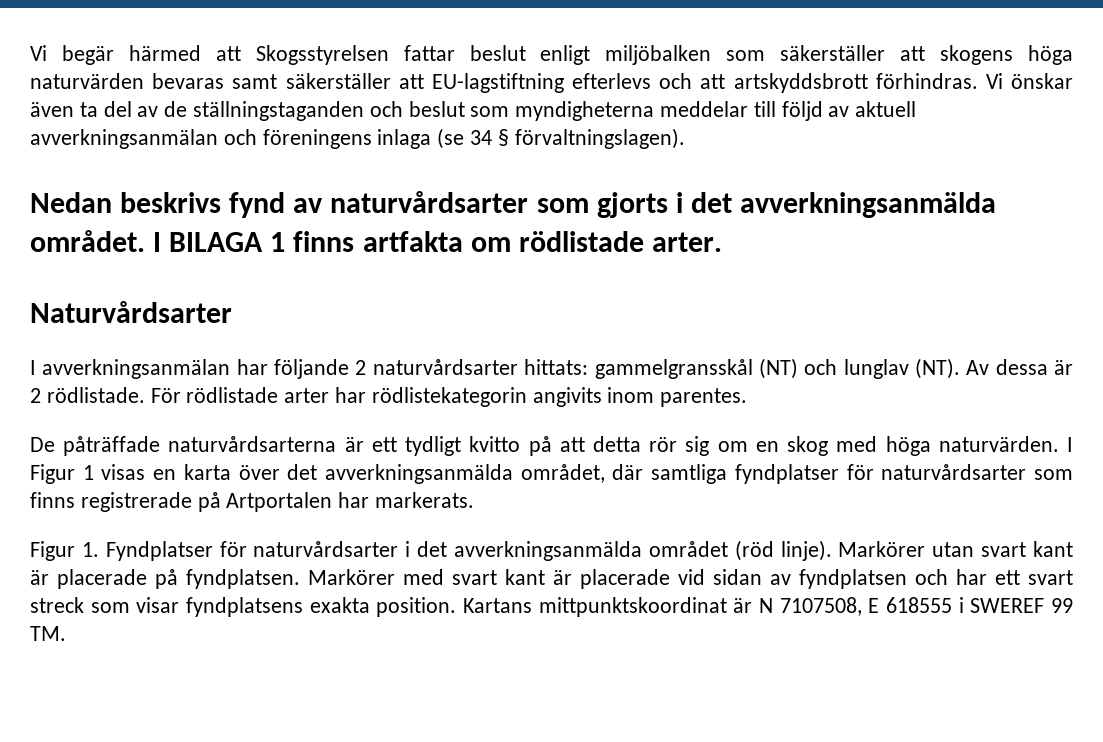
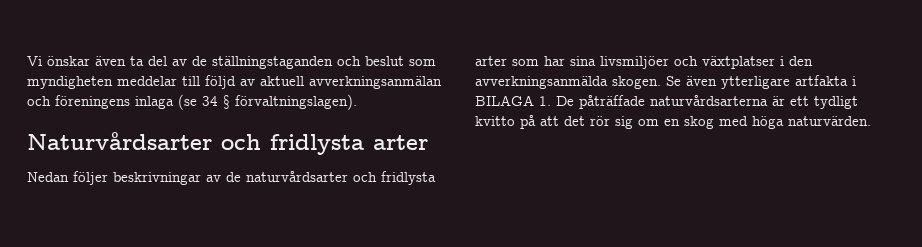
[30,45,1073,65] [30,73,1003,93] Vi begär härmed att Skogsstyrelsen fattar beslut enligt miljöbalken som säkerställer att skogens höga naturvärden bevaras samt säkerställer att EU-lagstiftning efterlevs och att artskyddsbrott förhindras. Vi -> [27,56,42,66] Vi
[515,101,655,121] myndigheterna -> [27,76,113,89] myndigheten
[30,191,996,218] [30,230,722,252] [30,301,232,323] [30,358,1074,379] [30,387,748,407] Nedan beskrivs fynd av naturvårdsarter som gjorts i det avverkningsanmälda området. I BILAGA 1 finns artfakta om rödlistade arter. // Naturvårdsarter // I avverkningsanmälan har följande 2 naturvårdsarter hittats: gammelgransskål (NT) och lunglav (NT). Av dessa är 2 rödlistade. För rödlistade arter har rödlistekategorin angivits inom parentes. // -> [27,132,428,155] [27,171,436,185] [475,56,813,69] [475,75,856,89] [475,95,551,106] Naturvårdsarter och fridlysta arter // Nedan följer beskrivningar av de naturvårdsarter och fridlysta arter som har sina livsmiljöer och växtplatser i den avverkningsanmälda skogen. Se även ytterligare artfakta i BILAGA 1.
[593,436,641,452] detta -> [564,116,585,126] det
[1066,437,1073,452] [30,464,1073,484] [30,492,475,512] [30,540,1074,561] [30,569,1073,589] [30,597,1073,617] [30,626,66,641] I Figur 1 visas en karta över det avverkningsanmälda området, där samtliga fyndplatser för naturvårdsarter som finns registrerade på Artportalen har markerats. // Figur 1. Fyndplatser för naturvårdsarter i det avverkningsanmälda området (röd linje). Markörer utan svart kant är placerade på fyndplatsen. Markörer med svart kant är placerade vid sidan av fyndplatsen och har ett svart streck som visar fyndplatsens exakta position. Kartans mittpunktskoordinat är N 7107508, E 618555 i SWEREF 99 TM. -> (871, 121) none

